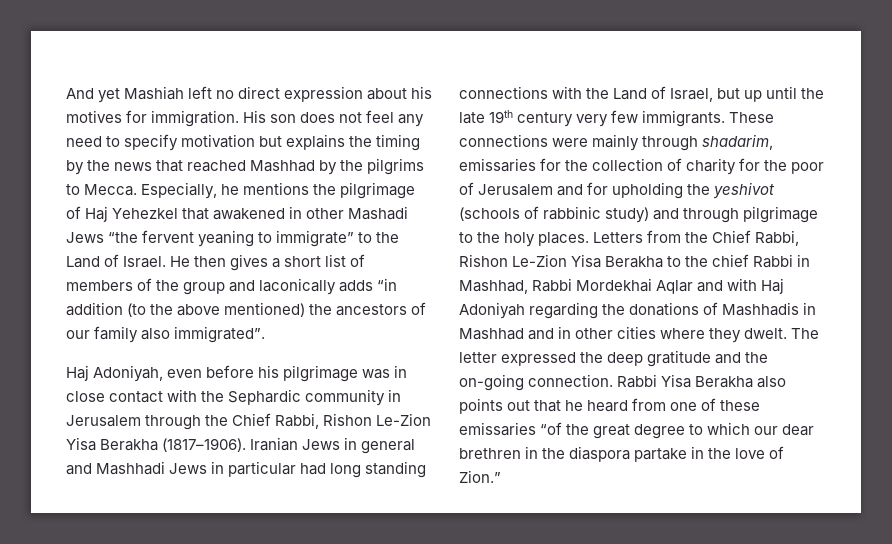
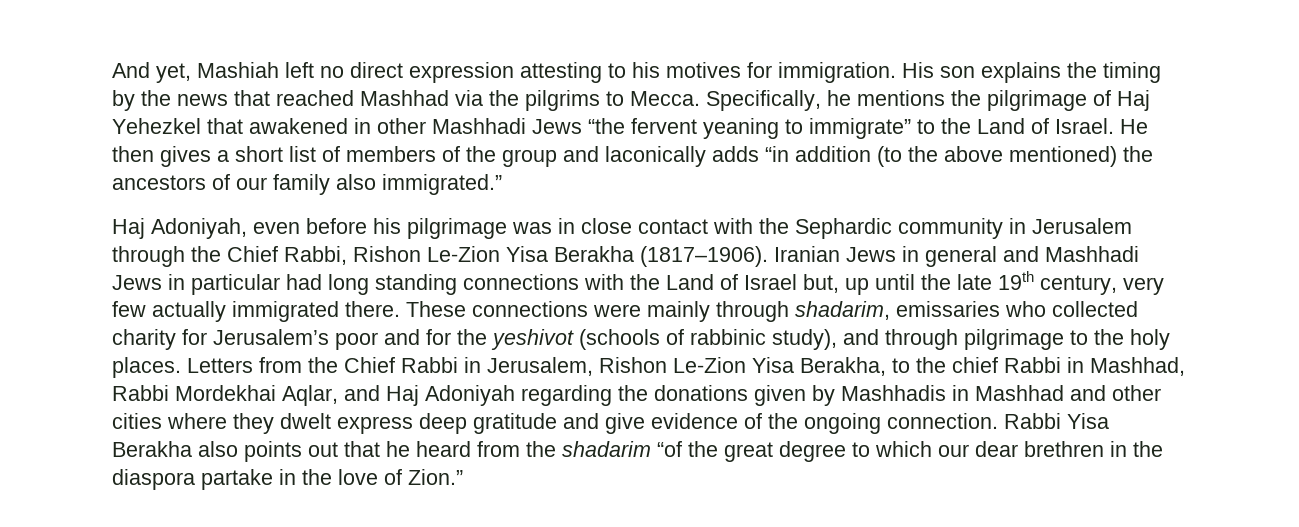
[98,88,121,103] yet -> [156,63,191,83] yet,
[367,88,408,100] about -> [520,62,626,83] attesting to
[300,110,425,127] [66,134,283,151] does not feel any need to specify motivation but -> (975, 72) none
[319,160,338,175] by -> [455,90,483,106] via
[141,182,218,199] Especially, -> [706,90,821,111] Specifically,
[348,206,409,220] Mashadi -> [432,118,526,134] Mashhadi
[174,326,266,343] immigrated”. -> [382,174,502,195] immigrated.”
[670,88,741,102] Israel, but -> [744,274,839,293] Israel but,
[517,112,574,127] century -> [1040,275,1117,295] century,
[642,110,726,127] immigrants. -> [152,301,400,322] actually immigrated there.
[540,158,825,175] [459,182,554,196] for the collection of charity for the poor of Jerusalem -> [1005,301,1138,317] [112,329,378,350] who collected charity for Jerusalem’s poor
[612,182,684,199] upholding -> (451, 337) none
[605,207,650,223] study) -> [772,329,837,350] study),
[755,230,800,246] [459,254,664,268] Rabbi, Rishon Le-Zion Yisa Berakha -> [401,357,886,376] Rabbi in Jerusalem, Rishon Le-Zion Yisa Berakha,
[656,278,758,294] Aqlar and with -> [282,385,380,406] Aqlar, and
[703,302,719,315] of -> [754,385,835,406] given by
[558,326,572,339] in -> (1106, 393) none
[744,328,820,339] [459,350,769,367] [459,374,524,391] dwelt. The letter expressed the deep gratitude and the on-going -> [280,413,881,434] dwelt express deep gratitude and give evidence of the ongoing
[670,398,761,411] [459,422,536,436] one of these emissaries -> [526,441,651,457] the shadarim

